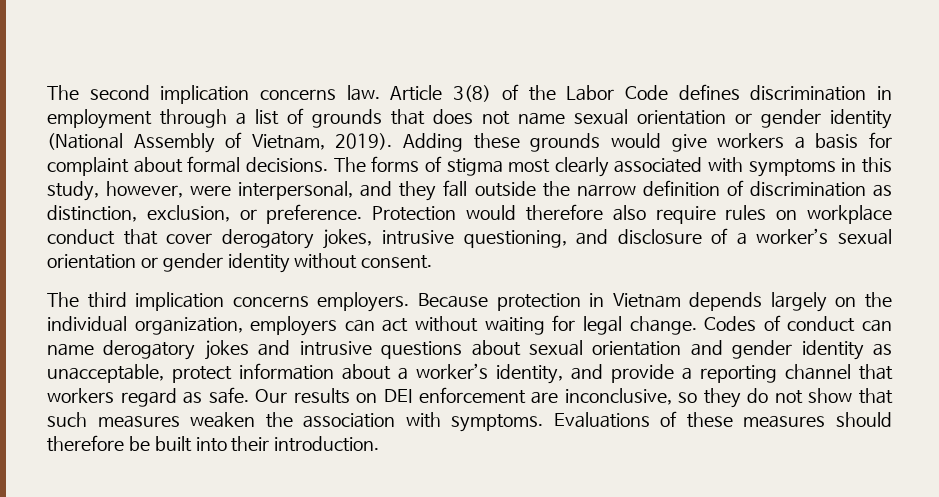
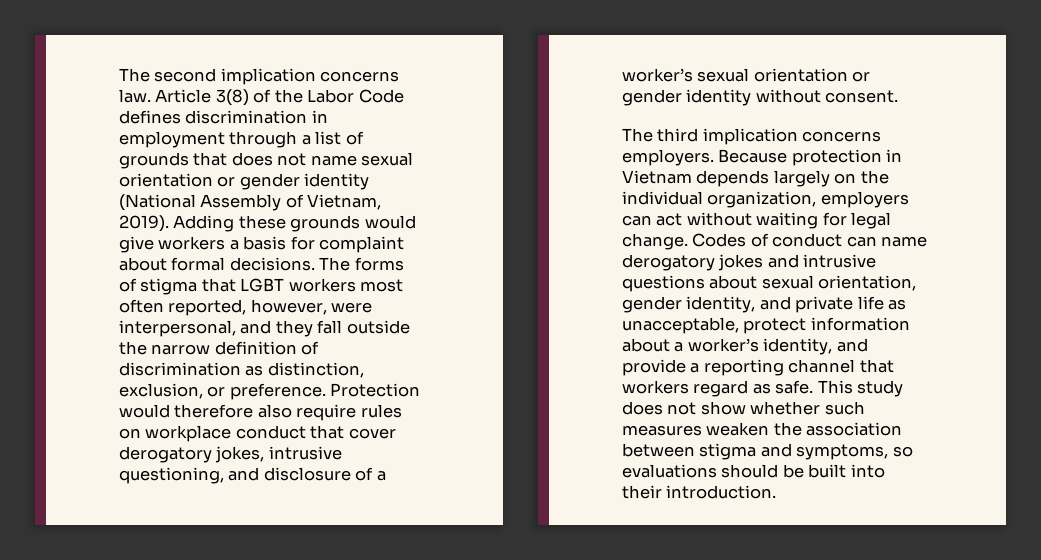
[508,157,892,177] [47,181,99,201] most clearly associated with symptoms in this study, -> [201,278,404,292] [119,299,247,316] that LGBT workers most often reported,
[592,340,864,360] orientation and gender identity -> [818,275,917,291] [622,296,884,313] orientation, gender identity, and private life
[255,387,769,408] Our results on DEI enforcement are inconclusive, so they do -> [817,380,904,397] [622,401,663,415] This study does
[859,388,893,404] that -> [750,401,821,415] whether
[405,411,892,432] [47,435,124,452] with symptoms. Evaluations of these measures should therefore -> [622,443,913,460] [622,464,779,478] between stigma and symptoms, so evaluations should

